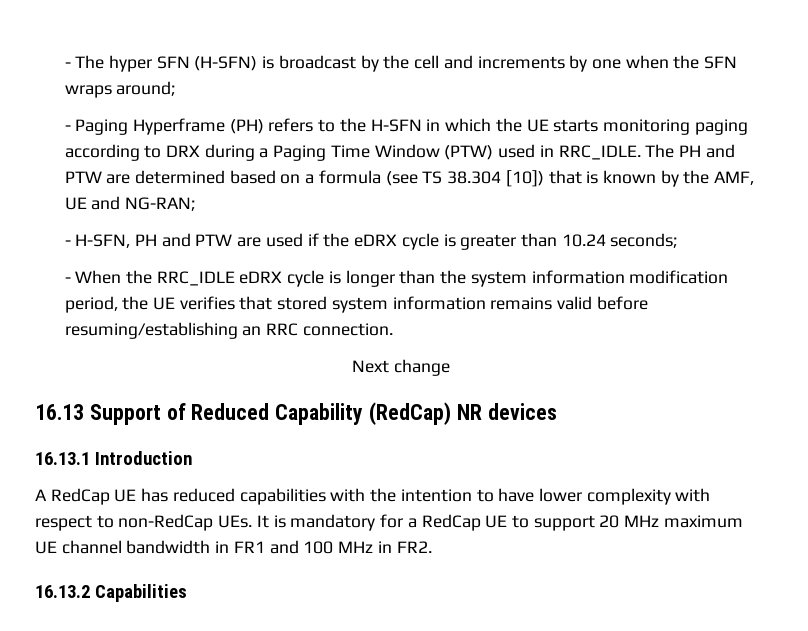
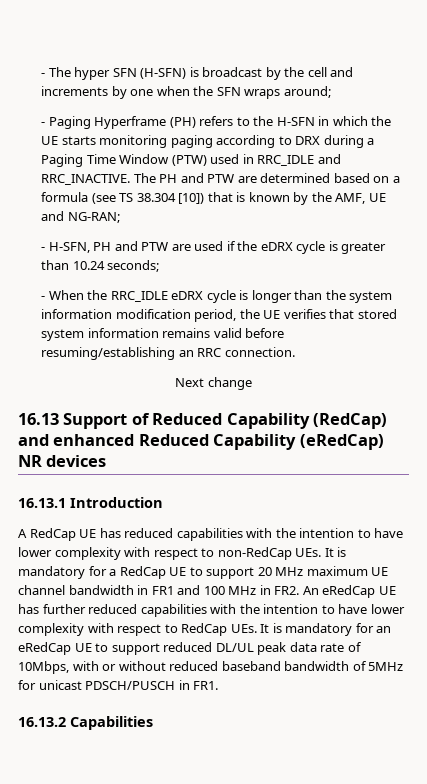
[558,145,641,160] RRC_IDLE. -> [257,154,341,166] [41,174,131,185] RRC_IDLE and RRC_INACTIVE.
(452, 413) none -> [18,434,384,450] and enhanced Reduced Capability (eRedCap)
(432, 547) none -> [302,585,396,598] [18,604,405,617] [18,623,392,636] [18,642,362,655] [18,661,404,674] [18,680,219,690] An eRedCap UE has further reduced capabilities with the intention to have lower complexity with respect to RedCap UEs. It is mandatory for an eRedCap UE to support reduced DL/UL peak data rate of 10Mbps, with or without reduced baseband bandwidth of 5MHz for unicast PDSCH/PUSCH in FR1.

